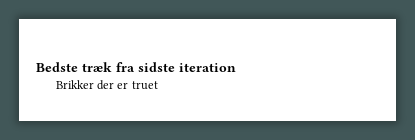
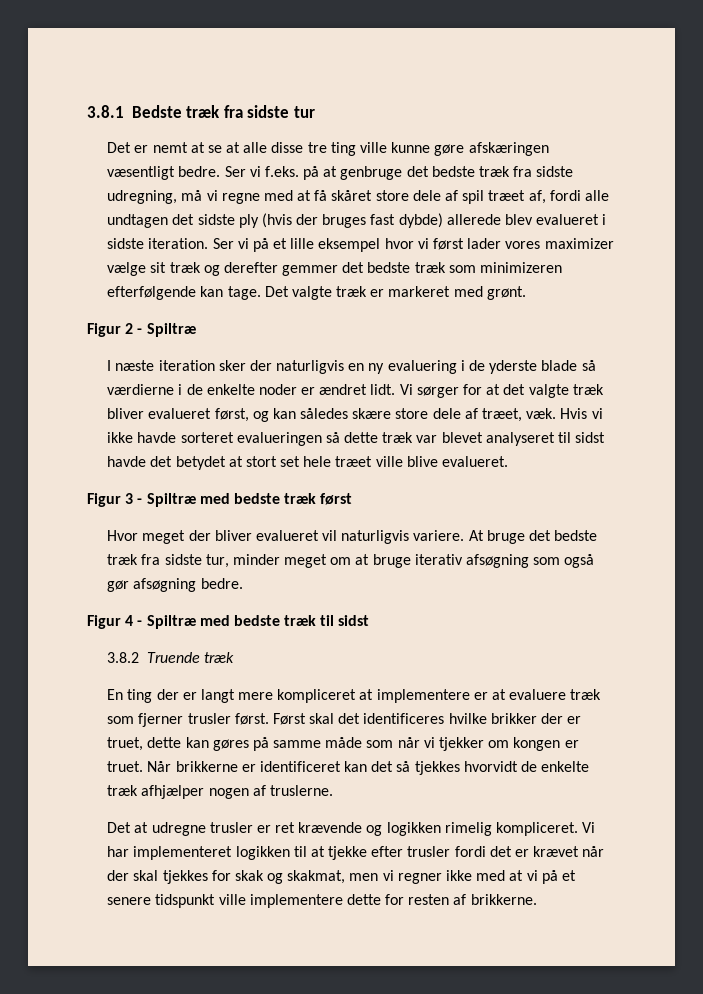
(36, 67) none -> [87,105,124,118] 3.8.1
[179,63,236,72] [55,80,158,90] iteration // Brikker der er truet -> [293,106,315,118] [107,142,549,156] [107,166,574,180] [107,190,609,204] [107,213,607,228] [107,238,614,252] [107,262,563,276] [107,286,526,300] [87,323,196,337] [107,360,596,374] [107,384,604,398] [107,408,603,422] [107,432,606,446] [107,456,509,470] [87,493,353,507] [107,530,598,544] [107,554,595,568] [107,578,243,592] [87,615,370,629] [107,652,235,663] [107,689,602,703] [107,713,582,727] [107,737,579,751] [107,761,590,775] [107,785,333,799] [107,822,596,836] [107,846,605,860] [107,870,576,884] [107,894,537,908] tur // Det er nemt at se at alle disse tre ting ville kunne gøre afskæringen væsentligt bedre. Ser vi f.eks. på at genbruge det bedste træk fra sidste udregning, må vi regne med at få skåret store dele af spil træet af, fordi alle undtagen det sidste ply (hvis der bruges fast dybde) allerede blev evalueret i sidste iteration. Ser vi på et lille eksempel hvor vi først lader vores maximizer vælge sit træk og derefter gemmer det bedste træk som minimizeren efterfølgende kan tage. Det valgte træk er markeret med grønt. // Figur 2 - Spiltræ // I næste iteration sker der naturligvis en ny evaluering i de yderste blade så værdierne i de enkelte noder er ændret lidt. Vi sørger for at det valgte træk bliver evalueret først, og kan således skære store dele af træet, væk. Hvis vi ikke havde sorteret evalueringen så dette træk var blevet analyseret til sidst havde det betydet at stort set hele træet ville blive evalueret. // Figur 3 - Spiltræ med bedste træk først // Hvor meget der bliver evalueret vil naturligvis variere. At bruge det bedste træk fra sidste tur, minder meget om at bruge iterativ afsøgning som også gør afsøgning bedre. // Figur 4 - Spiltræ med bedste træk til sidst // 3.8.2 Truende træk // En ting der er langt mere kompliceret at implementere er at evaluere træk som fjerner trusler først. Først skal det identificeres hvilke brikker der er truet, dette kan gøres på samme måde som når vi tjekker om kongen er truet. Når brikkerne er identificeret kan det så tjekkes hvorvidt de enkelte træk afhjælper nogen af truslerne. // Det at udregne trusler er ret krævende og logikken rimelig kompliceret. Vi har implementeret logikken til at tjekke efter trusler fordi det er krævet når der skal tjekkes for skak og skakmat, men vi regner ikke med at vi på et senere tidspunkt ville implementere dette for resten af brikkerne.

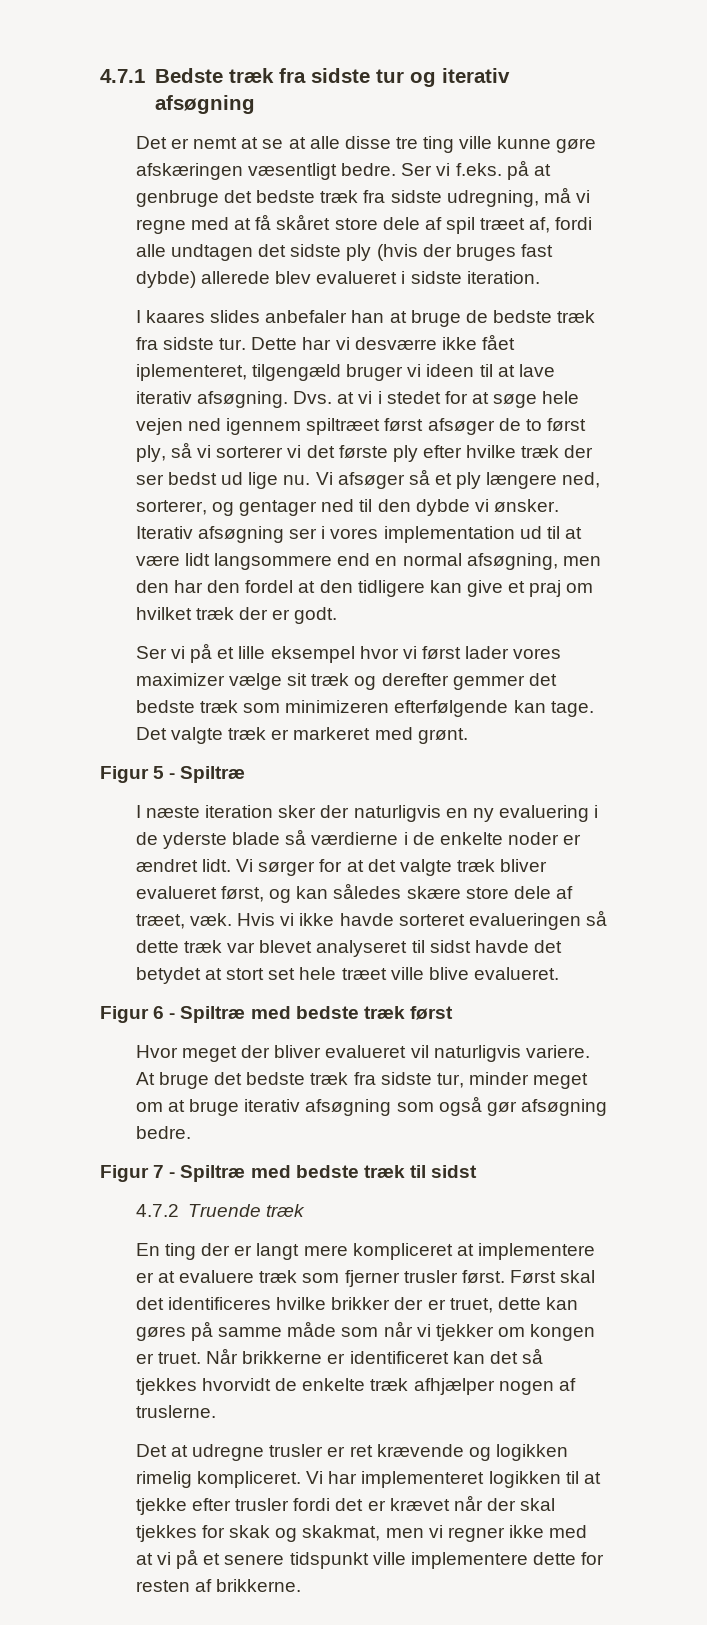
[87,105,124,118] 3.8.1 -> [100,69,145,83] 4.7.1
(315, 112) none -> [409,68,510,87] [154,95,255,114] og iterativ afsøgning
(209, 243) none -> [135,310,596,327] [135,334,515,350] [135,364,555,381] [135,391,580,408] [135,418,586,435] [135,442,594,462] [135,469,601,489] [135,499,559,516] [135,526,582,543] [135,553,601,570] [135,580,594,597] [135,607,338,624] // I kaares slides anbefaler han at bruge de bedste træk fra sidste tur. Dette har vi desværre ikke fået iplementeret, tilgengæld bruger vi ideen til at lave iterativ afsøgning. Dvs. at vi i stedet for at søge hele vejen ned igennem spiltræet først afsøger de to først ply, så vi sorterer vi det første ply efter hvilke træk der ser bedst ud lige nu. Vi afsøger så et ply længere ned, sorterer, og gentager ned til den dybde vi ønsker. Iterativ afsøgning ser i vores implementation ud til at være lidt langsommere end en normal afsøgning, men den har den fordel at den tidligere kan give et praj om hvilket træk der er godt. //
[125,323,134,334] 2 -> [153,766,165,779] 5
[125,493,134,504] 3 -> [153,1006,165,1019] 6
[125,615,134,626] 4 -> [153,1165,165,1178] 7
[107,652,140,663] 3.8.2 -> [135,1204,179,1217] 4.7.2

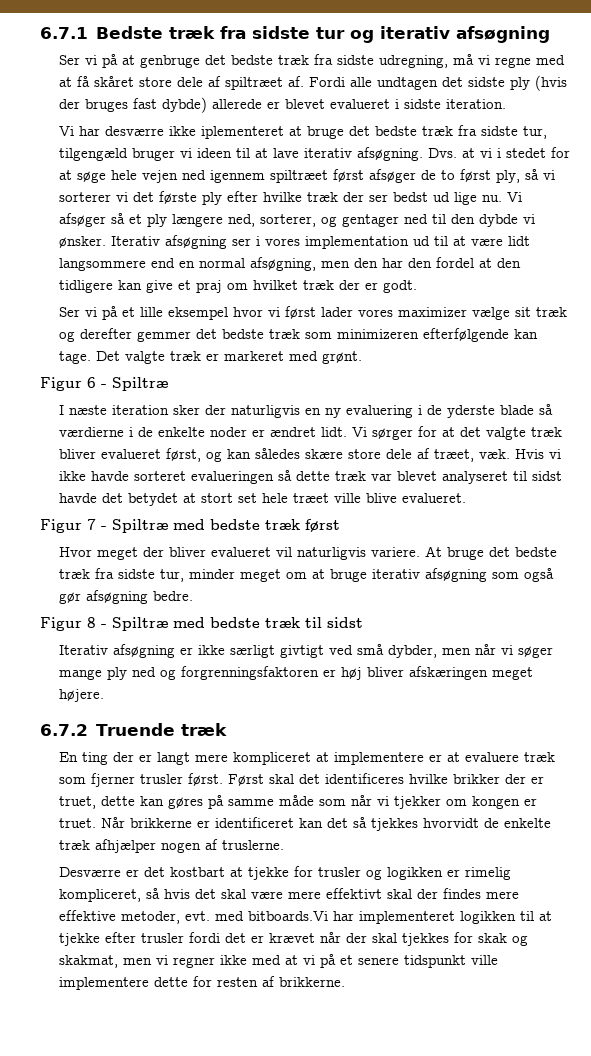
[100,69,145,83] 4.7.1 -> [40,27,88,39] 6.7.1
[135,136,597,153] [135,163,502,180] Det er nemt at se at alle disse tre ting ville kunne gøre afskæringen væsentligt bedre. Ser vi f.eks. -> [58,55,97,65] Ser vi
[445,217,593,234] spil træet af, fordi -> [224,76,345,90] spiltræet af. Fordi
[275,271,312,284] blev -> [266,99,325,109] er blevet
[135,310,596,327] [135,334,515,350] [135,364,247,381] I kaares slides anbefaler han at bruge de bedste træk fra sidste tur. Dette har vi desværre ikke fået iplementeret, -> [58,125,547,139] Vi har desværre ikke iplementeret at bruge det bedste træk fra sidste tur,
[153,766,165,779] 5 -> [87,377,96,388] 6
[153,1006,165,1019] 6 -> [87,519,96,530] 7
[153,1165,165,1178] 7 -> [87,617,96,628] 8
[135,1204,179,1217] 4.7.2 -> [58,644,553,658] [58,666,533,680] [58,689,104,702] [40,724,88,736] Iterativ afsøgning er ikke særligt givtigt ved små dybder, men når vi søger mange ply ned og forgrenningsfaktoren er høj bliver afskæringen meget højere. // 6.7.2
[135,1444,568,1461] [135,1471,324,1488] Det at udregne trusler er ret krævende og logikken rimelig kompliceret. Vi -> [58,866,511,880] [58,888,519,902] [58,910,328,924] Desværre er det kostbart at tjekke for trusler og logikken er rimelig kompliceret, så hvis det skal være mere effektivt skal der findes mere effektive metoder, evt. med bitboards.Vi

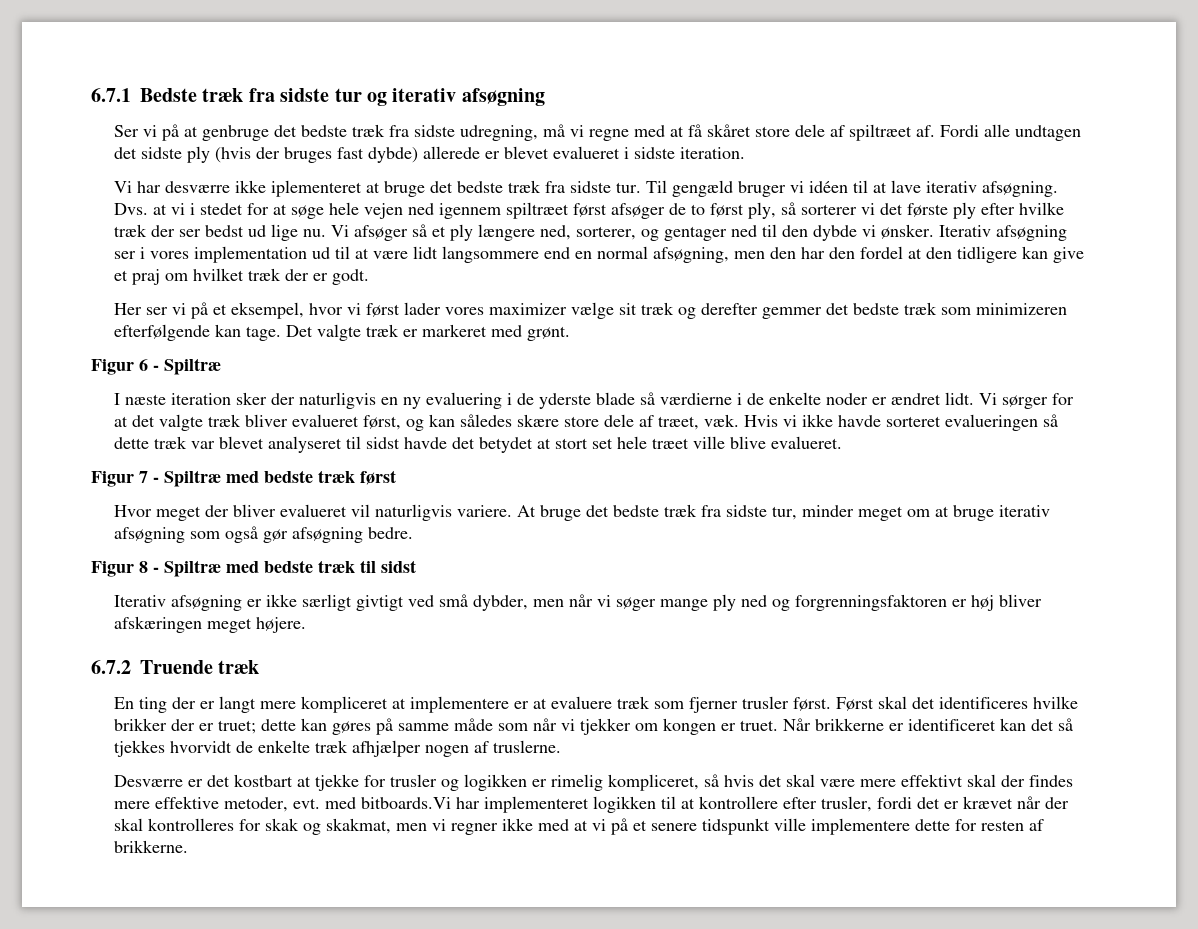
[522,126,547,139] [58,148,128,161] tur, tilgengæld -> [615,180,733,197] tur. Til gengæld
[196,148,232,158] ideen -> [808,181,848,193] idéen
[542,170,555,180] vi -> (796, 208) none
[58,306,228,320] Ser vi på et lille eksempel -> [113,302,304,319] Her ser vi på et eksempel,
[58,796,96,809] truet, -> [217,720,256,734] truet;
[58,932,184,946] tjekke efter trusler -> [698,796,872,812] kontrollere efter trusler,
[401,933,449,946] tjekkes -> [147,818,234,831] kontrolleres

